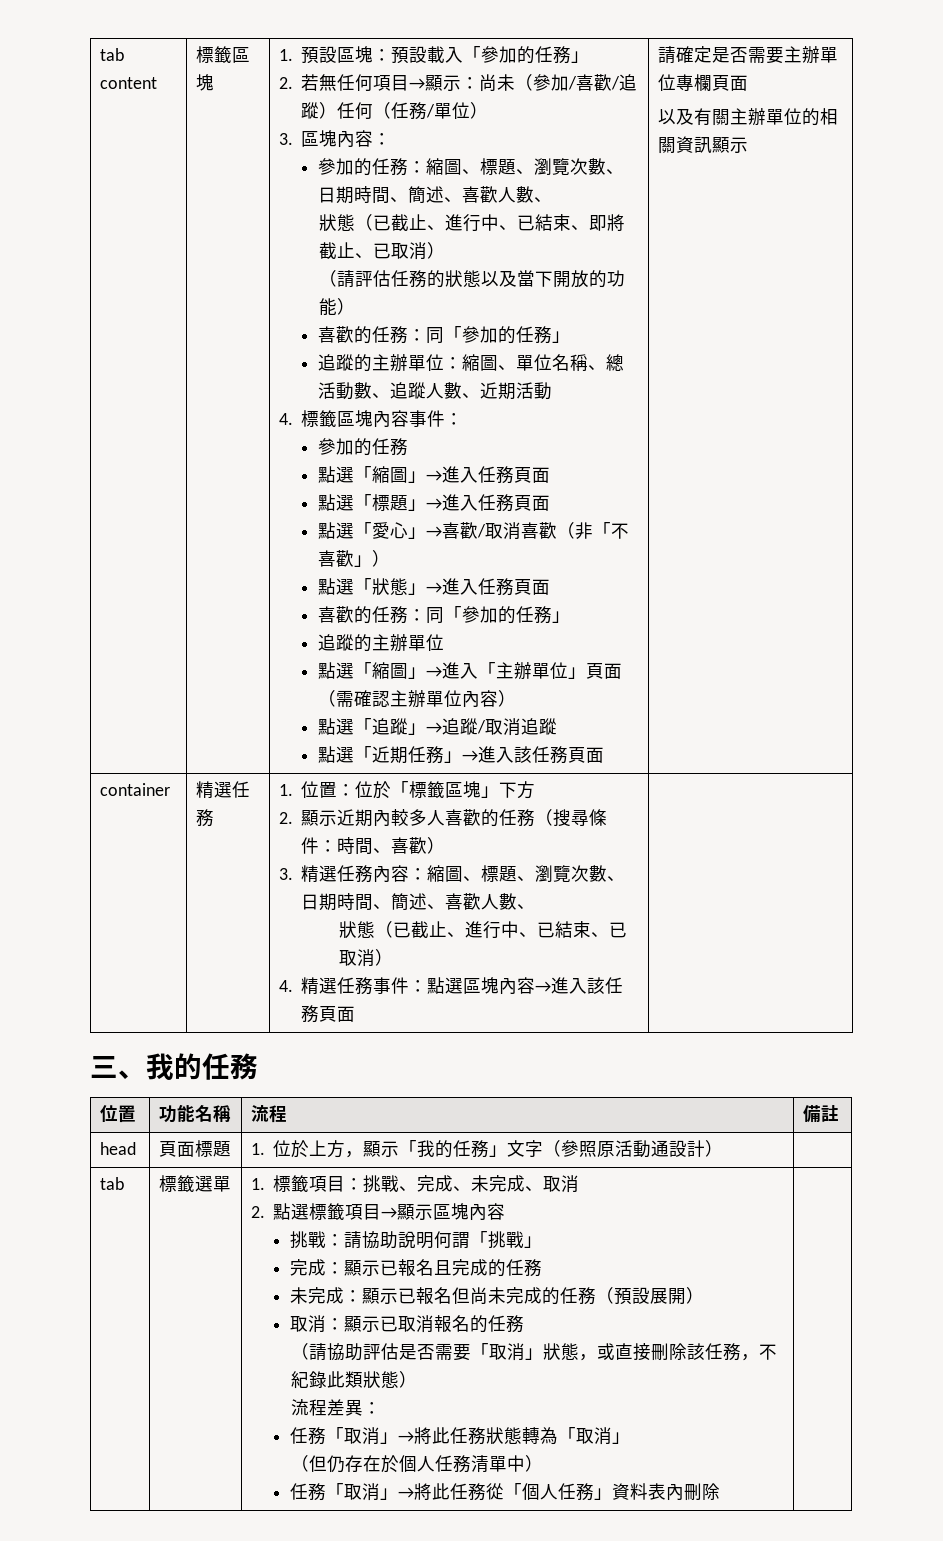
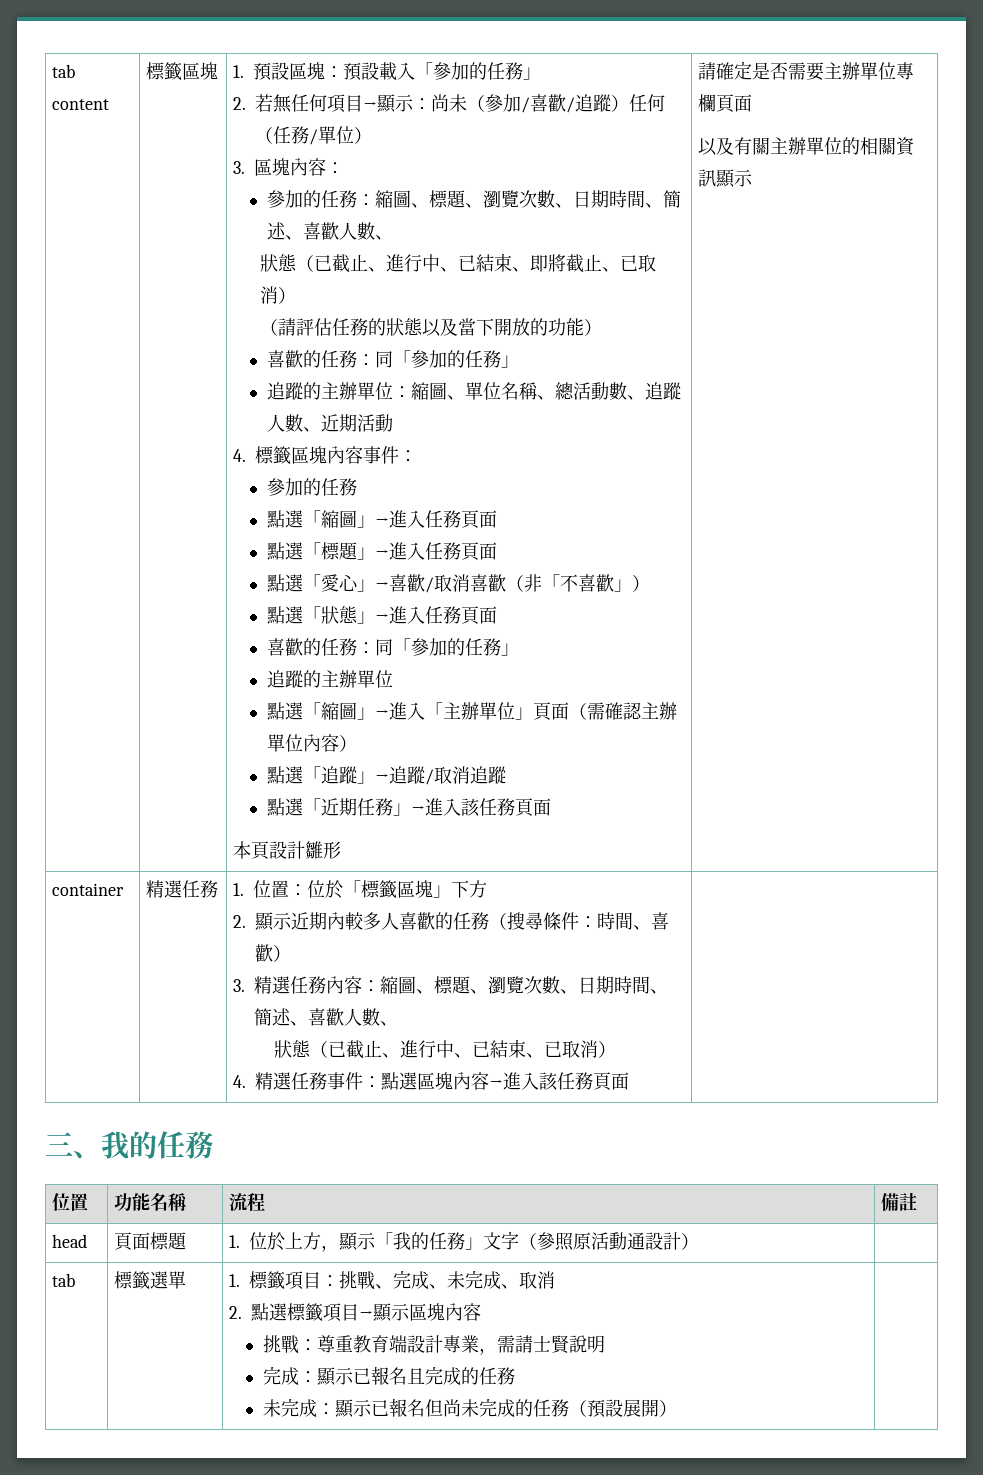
(605, 755) none -> [233,841,342,860] // 本頁設計雛形
[344,1231,543,1249] 請協助說明何謂「挑戰」 -> [316,1335,605,1355] 尊重教育端設計專業，需請士賢說明
[290,1315,525,1333] [291,1343,778,1361] [291,1371,418,1389] [291,1399,382,1416] [290,1427,631,1445] [291,1455,544,1473] [290,1483,721,1501] // 取消：顯示已取消報名的任務 // （請協助評估是否需要「取消」狀態，或直接刪除該任務，不紀錄此類狀態） // 流程差異： // 任務「取消」→將此任務狀態轉為「取消」 // （但仍存在於個人任務清單中） // 任務「取消」→將此任務從「個人任務」資料表內刪除 -> (677, 1408) none

